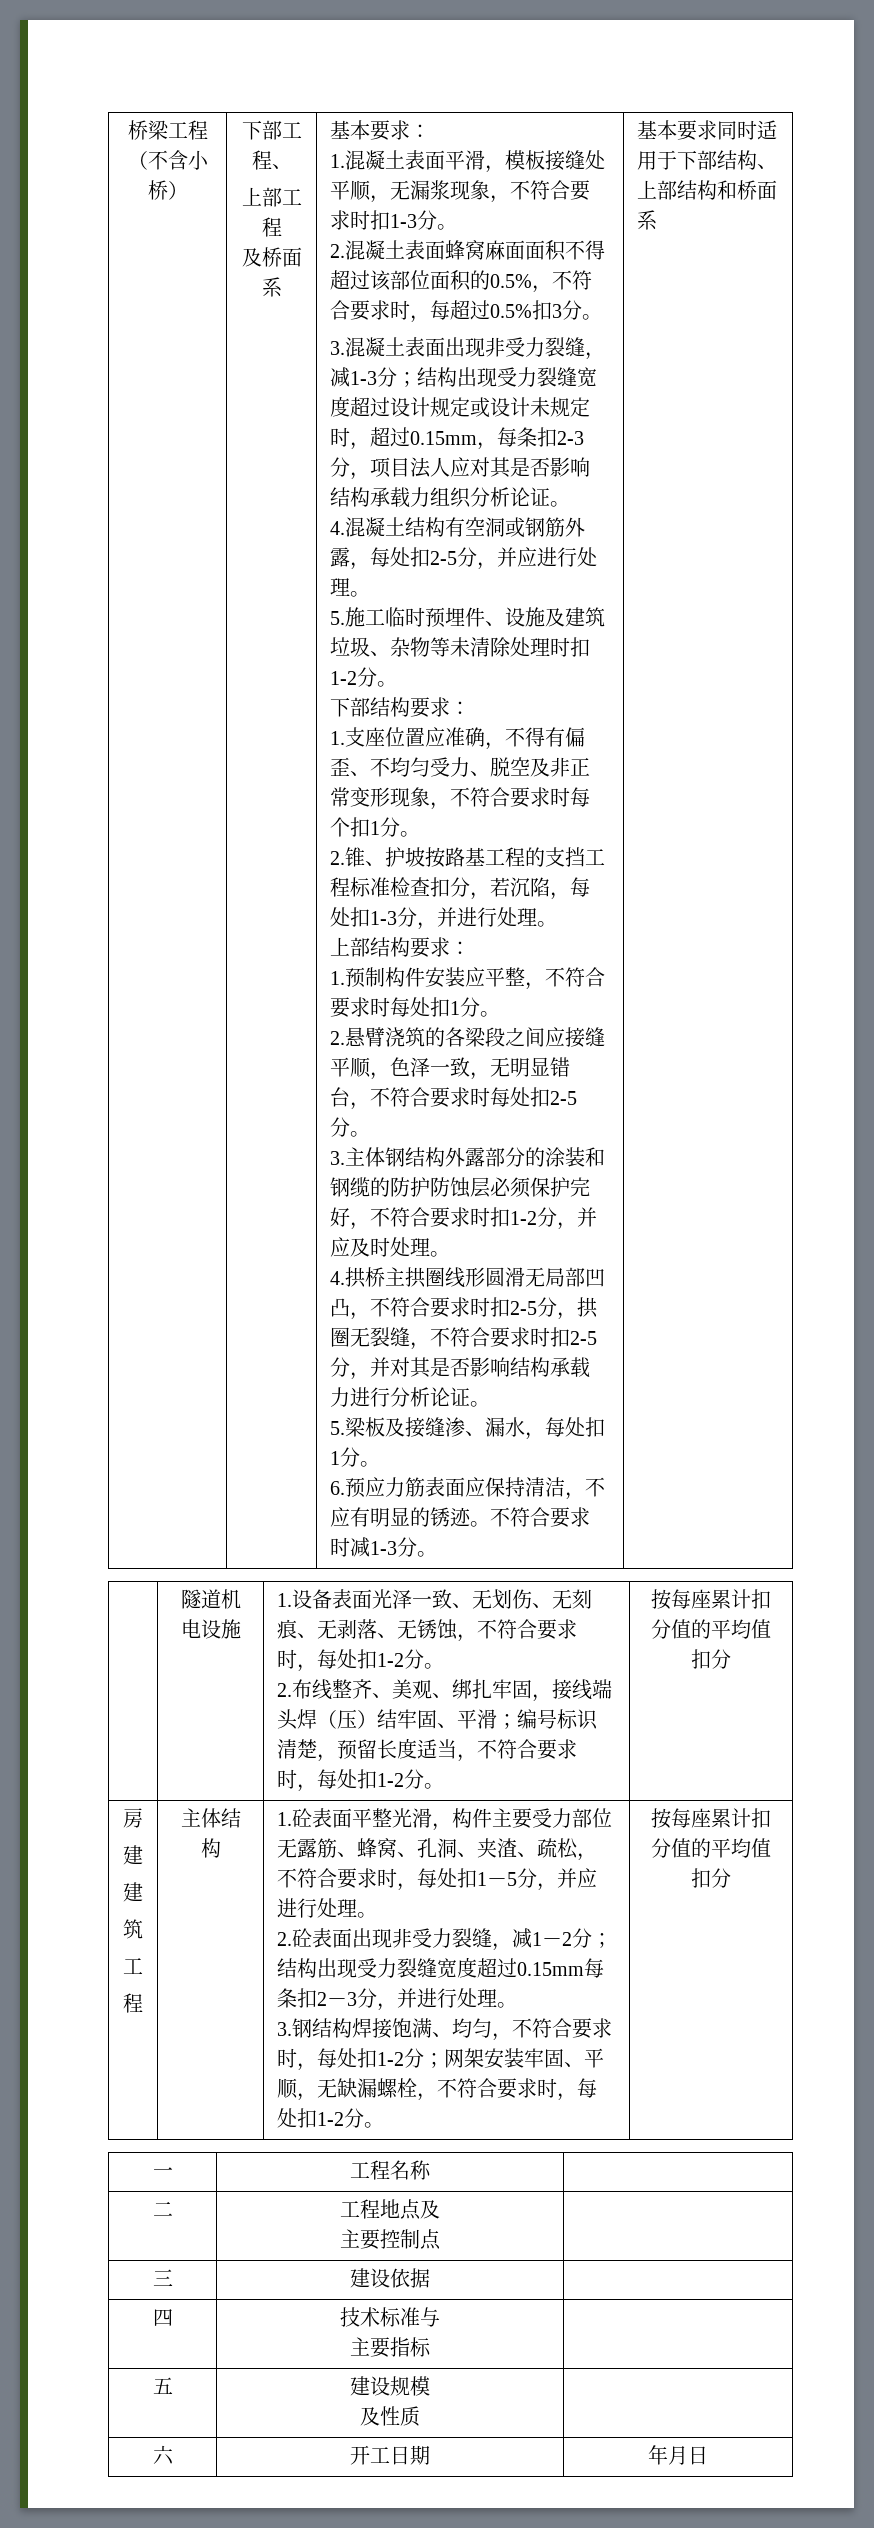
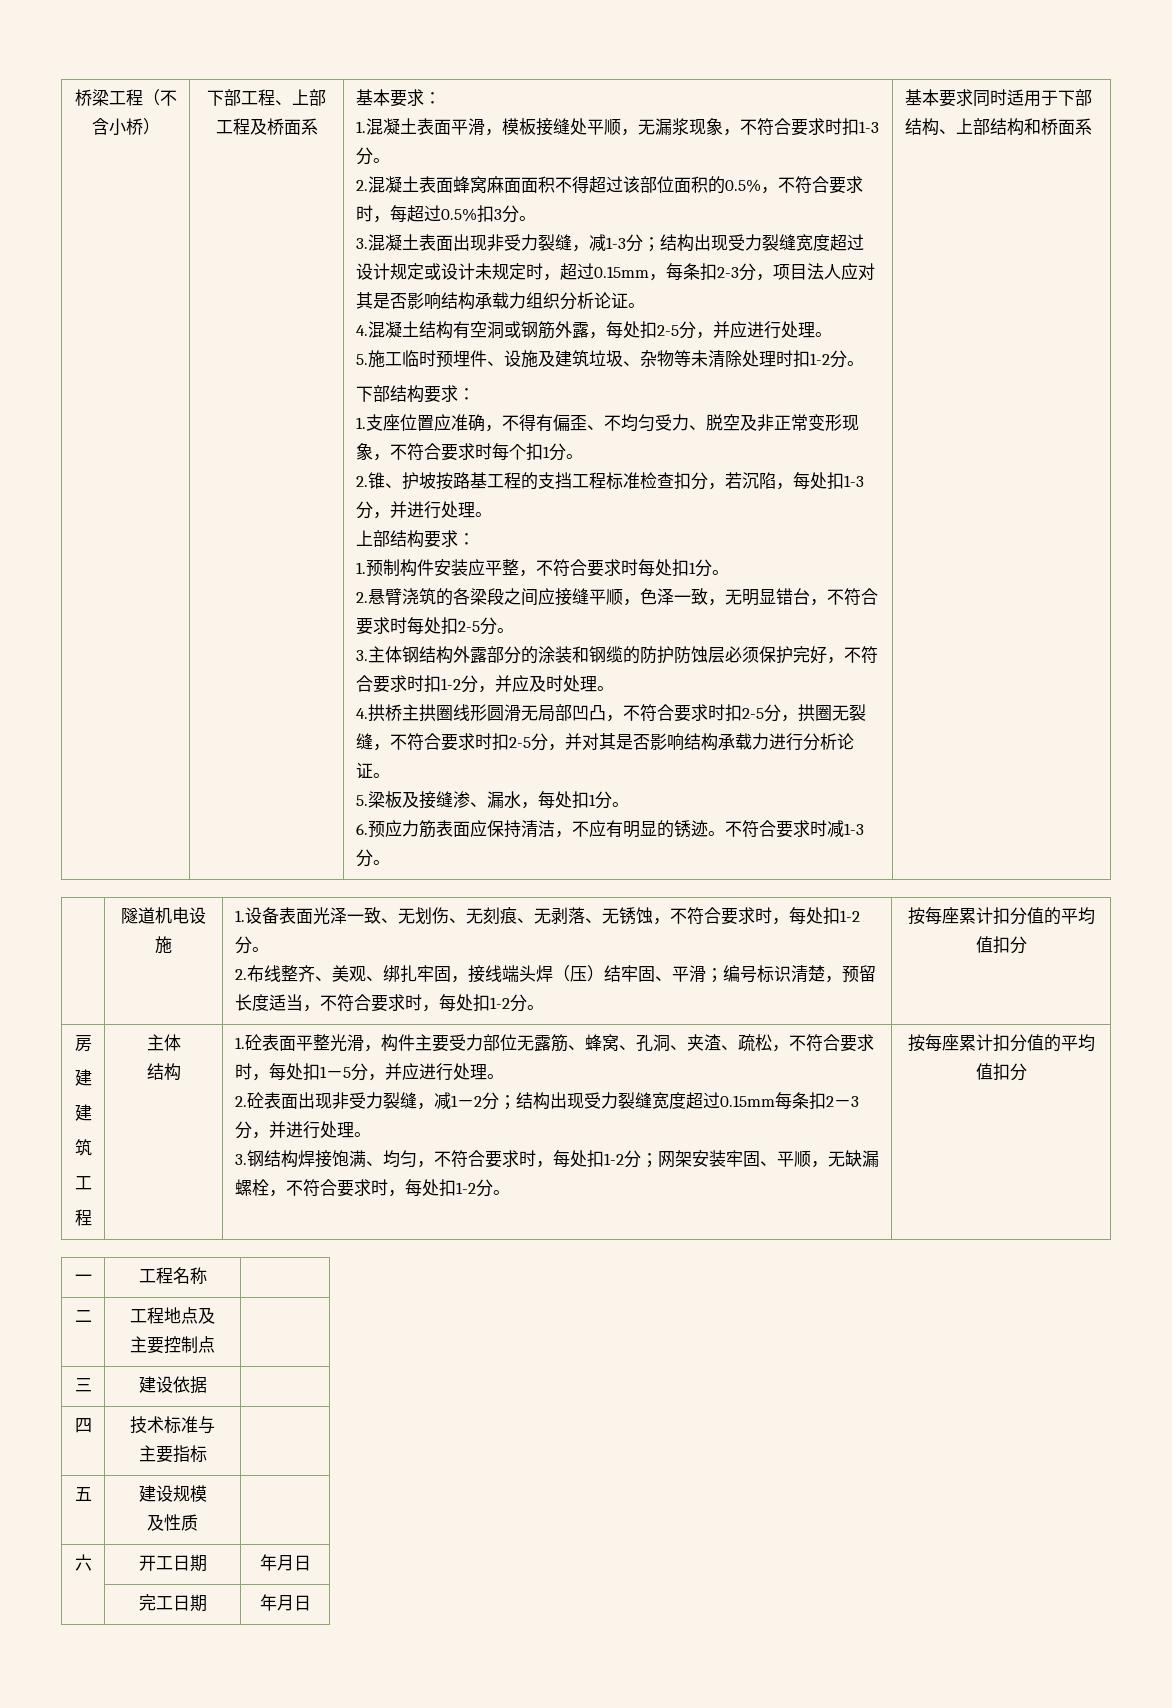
(292, 166) // -> (292, 102) none
(282, 227) // -> (250, 126) none
(221, 1818) none -> (181, 1042) //
(708, 2455) none -> [138,1594,207,1612] [259,1594,311,1611] // | 完工日期 | 年月日

